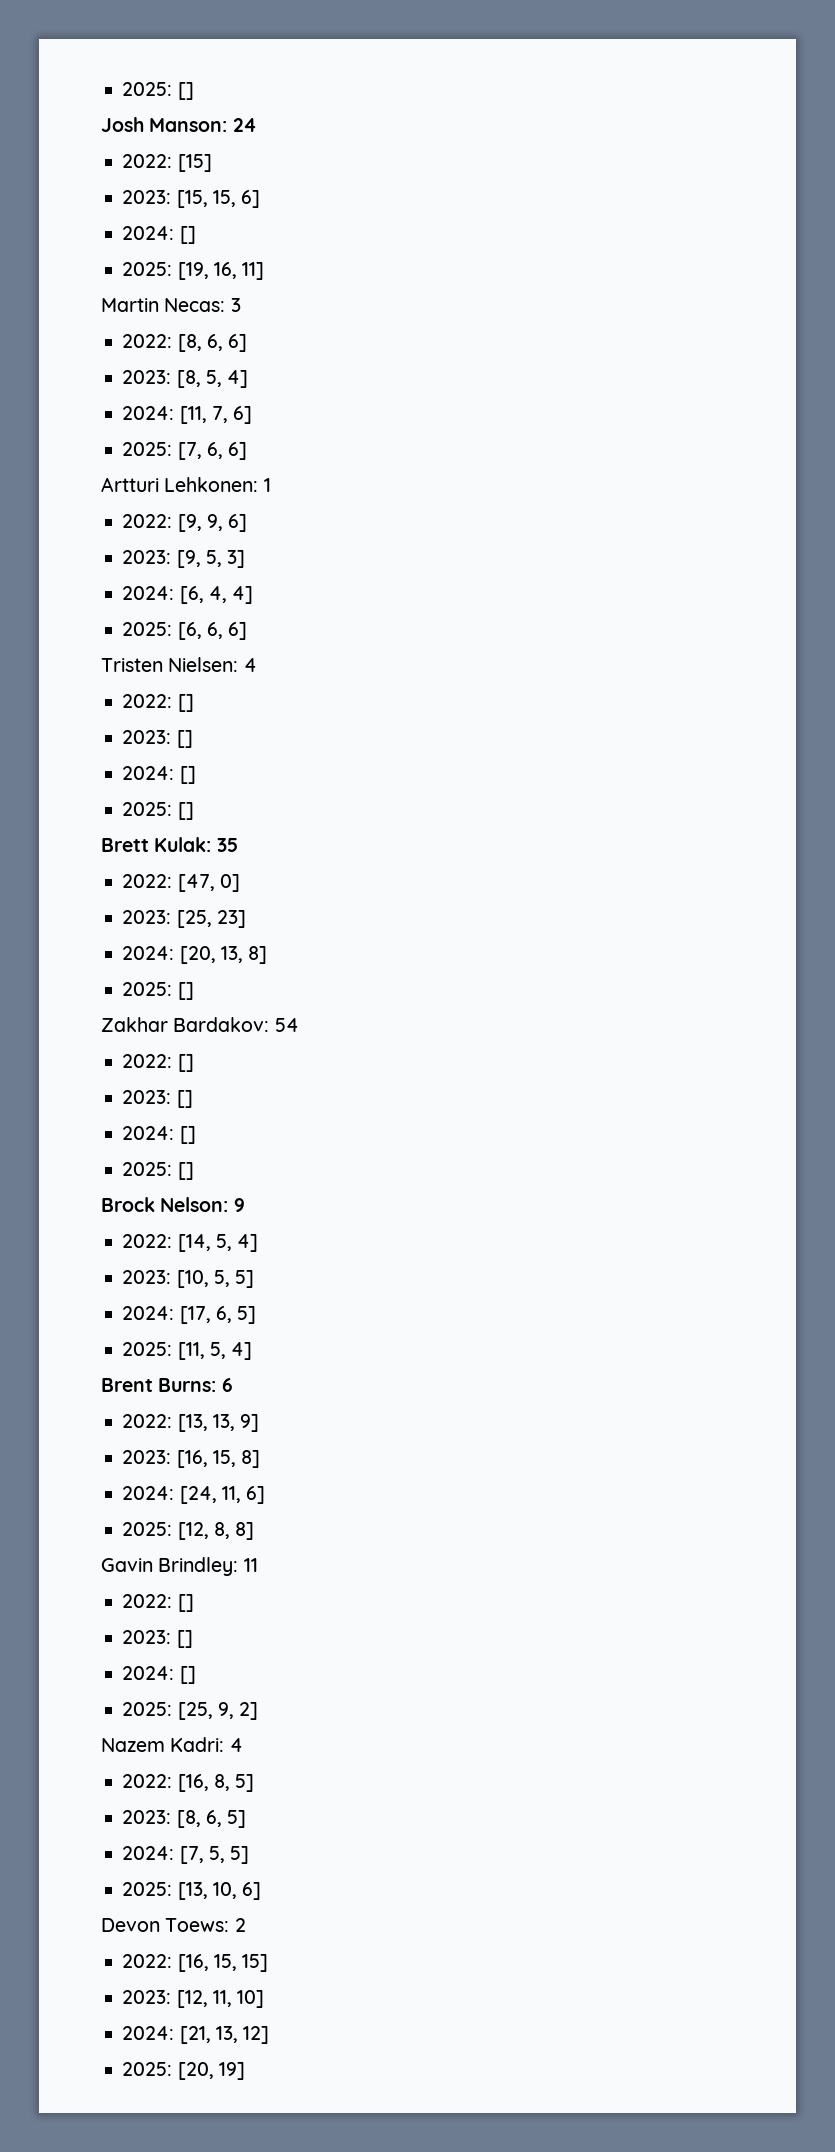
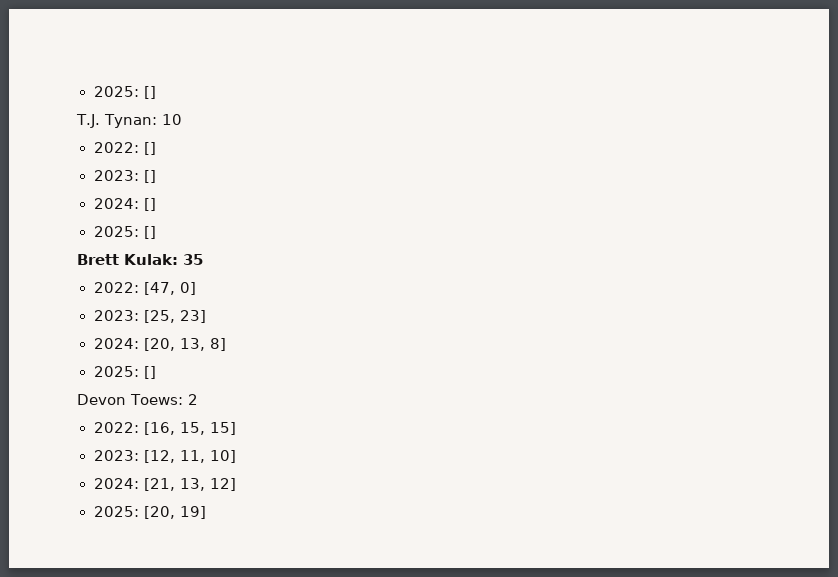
[122,82,194,100] [101,117,257,132] [122,154,212,172] [122,190,261,208] [122,226,196,244] [122,262,265,280] [101,298,241,312] [122,334,248,352] [122,370,249,388] [122,406,253,424] [122,442,248,460] [101,477,271,492] [122,514,248,532] [122,550,246,568] [122,586,254,604] [122,622,248,640] [101,657,257,672] 2025: [] // Josh Manson: 24 // 2022: [15] // 2023: [15, 15, 6] // 2024: [] // 2025: [19, 16, 11] // Martin Necas: 3 // 2022: [8, 6, 6] // 2023: [8, 5, 4] // 2024: [11, 7, 6] // 2025: [7, 6, 6] // Artturi Lehkonen: 1 // 2022: [9, 9, 6] // 2023: [9, 5, 3] // 2024: [6, 4, 4] // 2025: [6, 6, 6] // Tristen Nielsen: 4 -> [93,86,156,99] [76,114,182,128] 2025: [] // T.J. Tynan: 10
[101,1017,299,1032] [122,1054,194,1072] [122,1090,193,1108] [122,1126,196,1144] [122,1162,194,1180] [101,1197,245,1212] [122,1234,259,1252] [122,1270,255,1288] [122,1306,257,1324] [122,1342,253,1360] [101,1378,233,1392] [122,1414,260,1432] [122,1450,261,1468] [122,1486,266,1504] [122,1522,255,1540] [101,1557,258,1576] [122,1594,194,1612] [122,1630,193,1648] [122,1666,196,1684] [122,1702,259,1720] [101,1737,243,1752] [122,1774,255,1792] [122,1810,247,1828] [122,1846,250,1864] [122,1882,262,1900] // Zakhar Bardakov: 54 // 2022: [] // 2023: [] // 2024: [] // 2025: [] // Brock Nelson: 9 // 2022: [14, 5, 4] // 2023: [10, 5, 5] // 2024: [17, 6, 5] // 2025: [11, 5, 4] // Brent Burns: 6 // 2022: [13, 13, 9] // 2023: [16, 15, 8] // 2024: [24, 11, 6] // 2025: [12, 8, 8] // Gavin Brindley: 11 // 2022: [] // 2023: [] // 2024: [] // 2025: [25, 9, 2] // Nazem Kadri: 4 // 2022: [16, 8, 5] // 2023: [8, 6, 5] // 2024: [7, 5, 5] // 2025: [13, 10, 6] -> (156, 372) none

